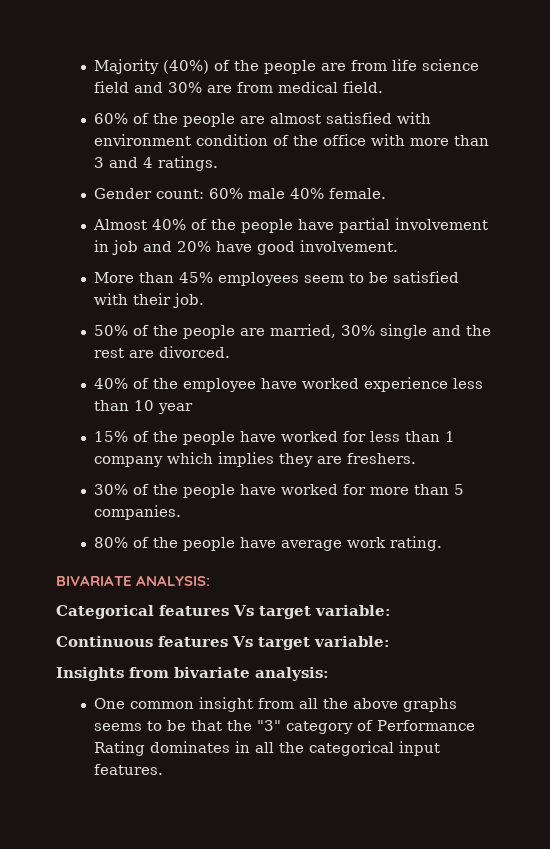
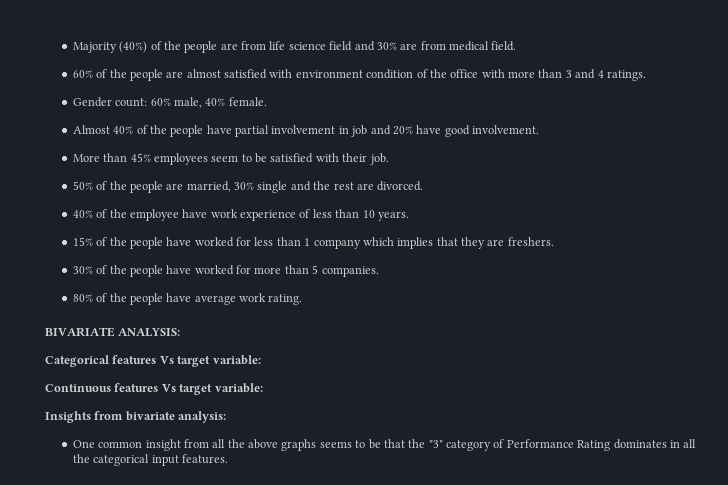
[248,188,286,199] male -> [173,97,202,108] male,
[302,377,449,392] worked experience -> [210,209,311,221] work experience of
[158,403,194,414] year -> [377,211,409,221] years.
(275, 459) none -> [436,237,458,246] that

